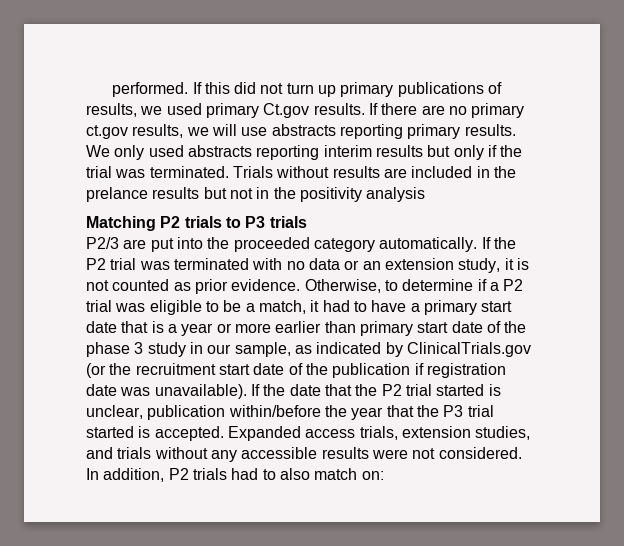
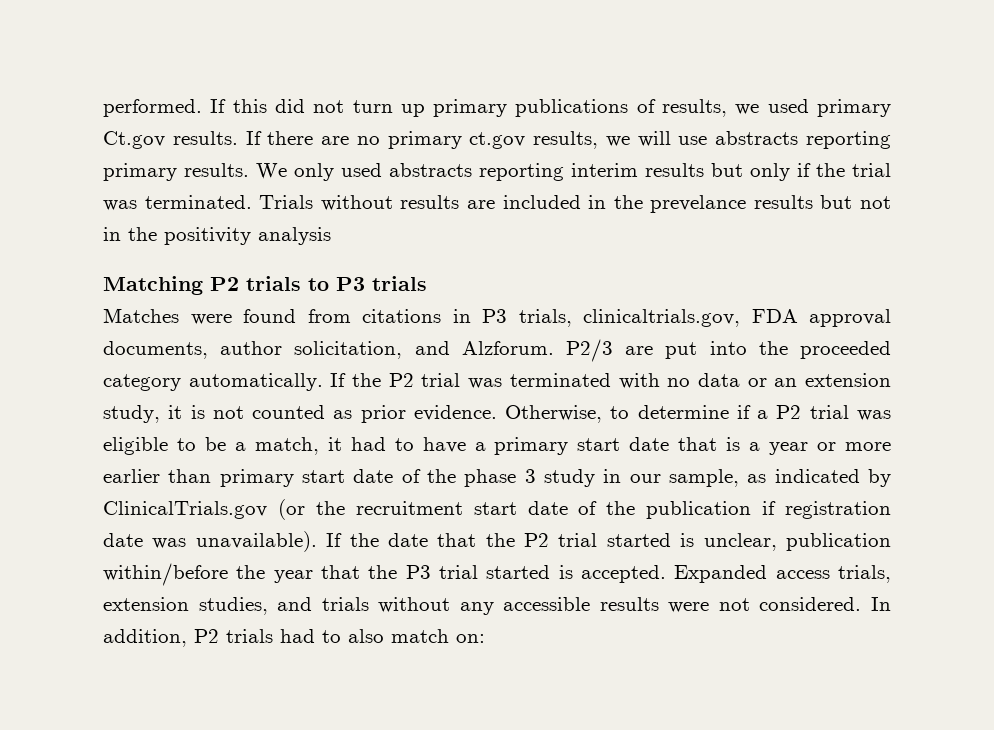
[86,187,148,202] prelance -> [650,195,747,213] prevelance
(307, 222) none -> [103,308,891,327] [103,341,554,359] Matches were found from citations in P3 trials, clinicaltrials.gov, FDA approval documents, author solicitation, and Alzforum.

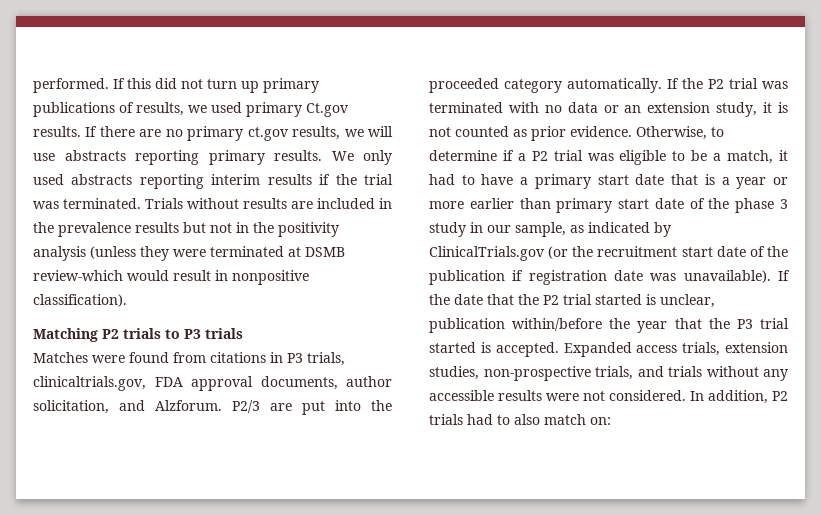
[711,163,790,181] but only -> (312, 179) none
[650,195,747,213] prevelance -> [58,222,131,237] prevalence
(331, 236) none -> [90,246,345,261] [33,270,309,285] [33,294,127,307] (unless they were terminated at DSMB review-which would result in nonpositive classification).
(268, 606) none -> [483,366,633,381] non-prospective trials,

